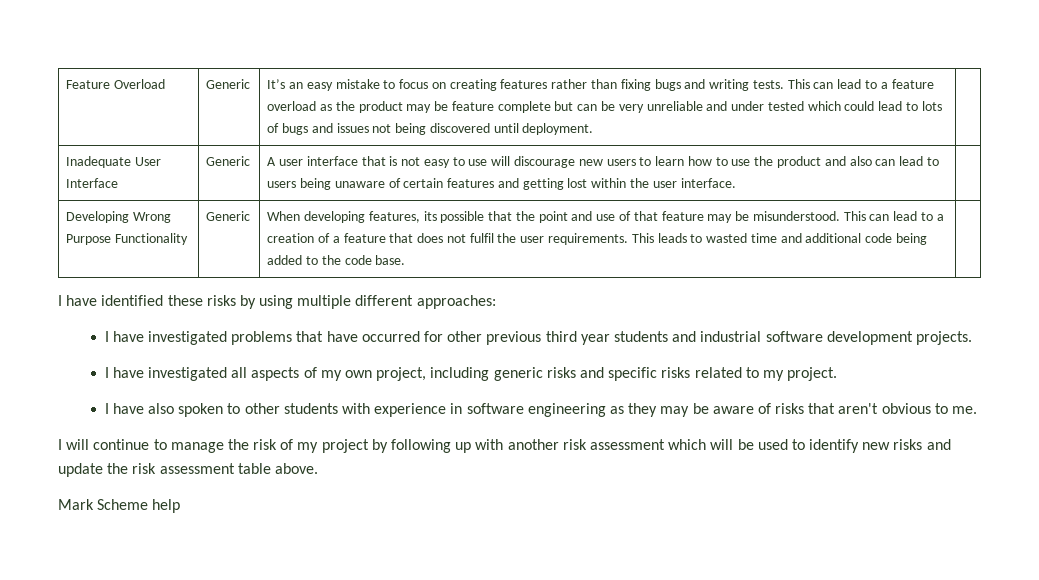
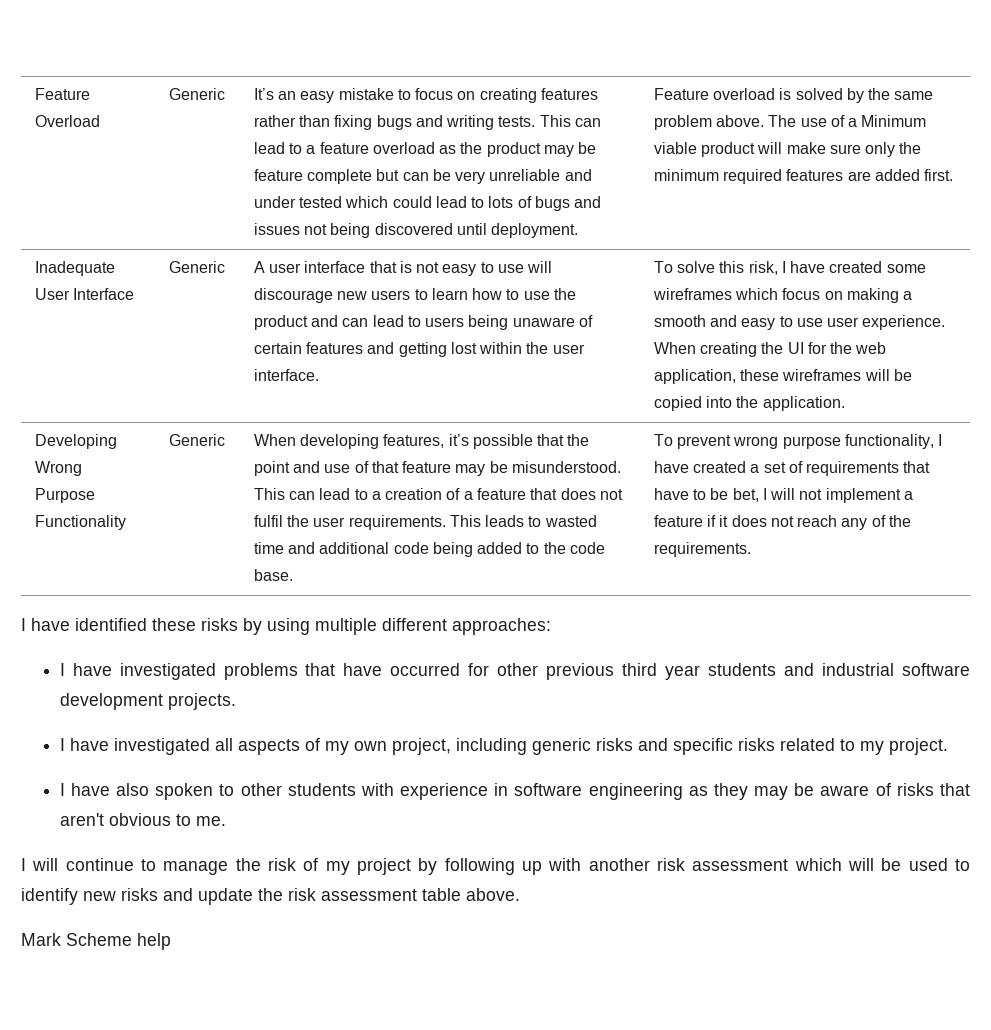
(594, 129) none -> [653,88,934,103] [653,115,927,130] [653,142,922,157] [653,169,954,184] Feature overload is solved by the same problem above. The use of a Minimum viable product will make sure only the minimum required features are added first.
[849,156,872,166] also -> (338, 321) none
(736, 183) none -> [653,261,926,275] [652,288,913,303] [653,315,946,330] [653,342,887,357] [653,369,912,384] [653,396,845,411] To solve this risk, I have created some wireframes which focus on making a smooth and easy to use user experience. When creating the UI for the web application, these wireframes will be copied into the application.
[423,211,437,221] its -> [448,434,469,446] it’s
(406, 260) none -> [653,434,943,449] [653,461,931,476] [653,488,914,503] [653,515,912,530] [653,542,751,557] To prevent wrong purpose functionality, I have created a set of requirements that have to be bet, I will not implement a feature if it does not reach any of the requirements.

